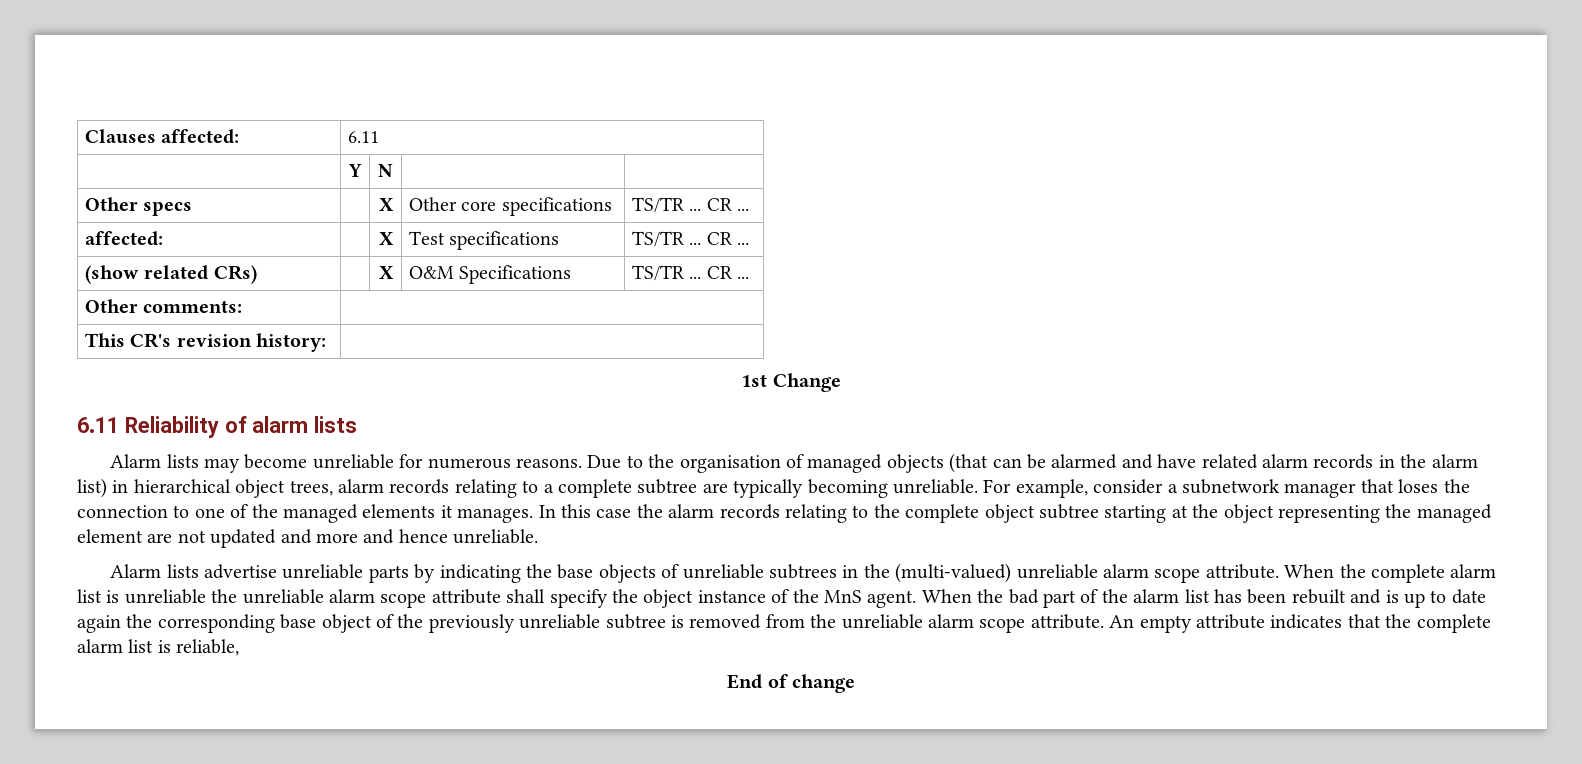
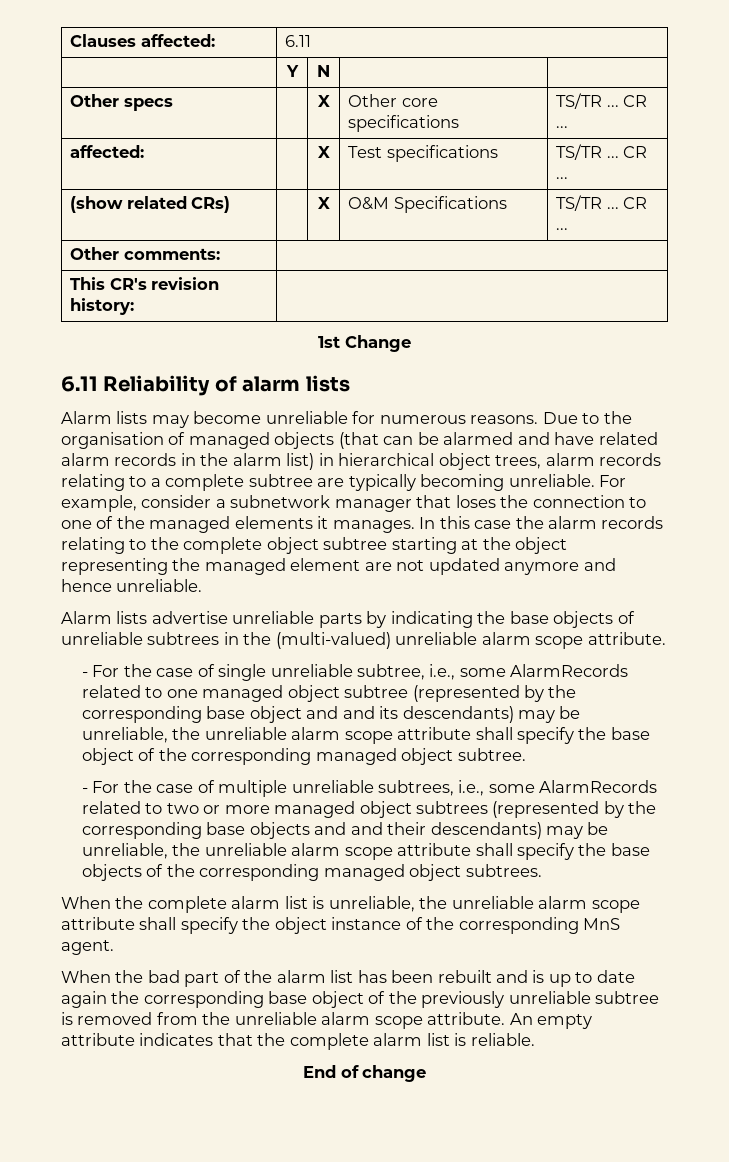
[280,529,358,544] and more -> [504,562,580,575] anymore
(1279, 571) none -> [81,664,629,681] [81,685,577,702] [81,706,581,723] [81,727,650,744] [81,748,526,765] [81,780,658,797] [81,801,657,818] [81,822,609,839] [81,843,650,860] [81,864,542,881] // - For the case of single unreliable subtree, i.e., some AlarmRecords related to one managed object subtree (represented by the corresponding base object and and its descendants) may be unreliable, the unreliable alarm scope attribute shall specify the base object of the corresponding managed object subtree. // - For the case of multiple unreliable subtrees, i.e., some AlarmRecords related to two or more managed object subtrees (represented by the corresponding base objects and and their descendants) may be unreliable, the unreliable alarm scope attribute shall specify the base objects of the corresponding managed object subtrees. //
[124,589,206,604] unreliable -> [328,896,415,912] unreliable,
(819, 596) none -> [458,917,579,934] corresponding
(917, 599) none -> (114, 947) //
[176,639,240,656] reliable, -> [470,1033,535,1046] reliable.

